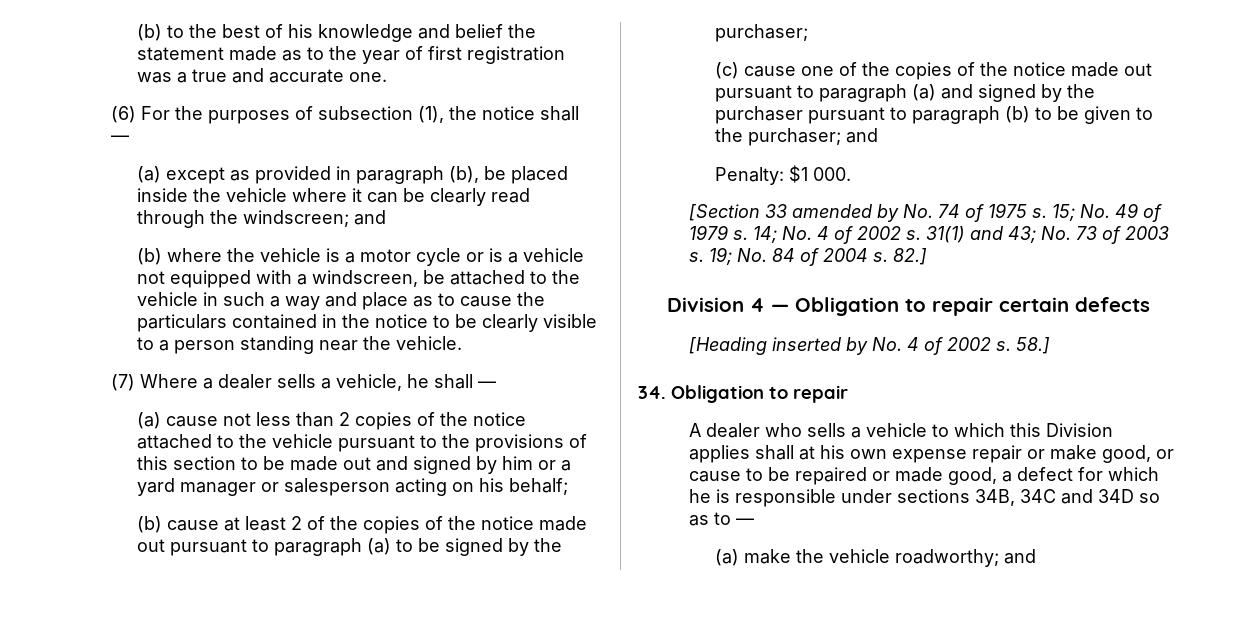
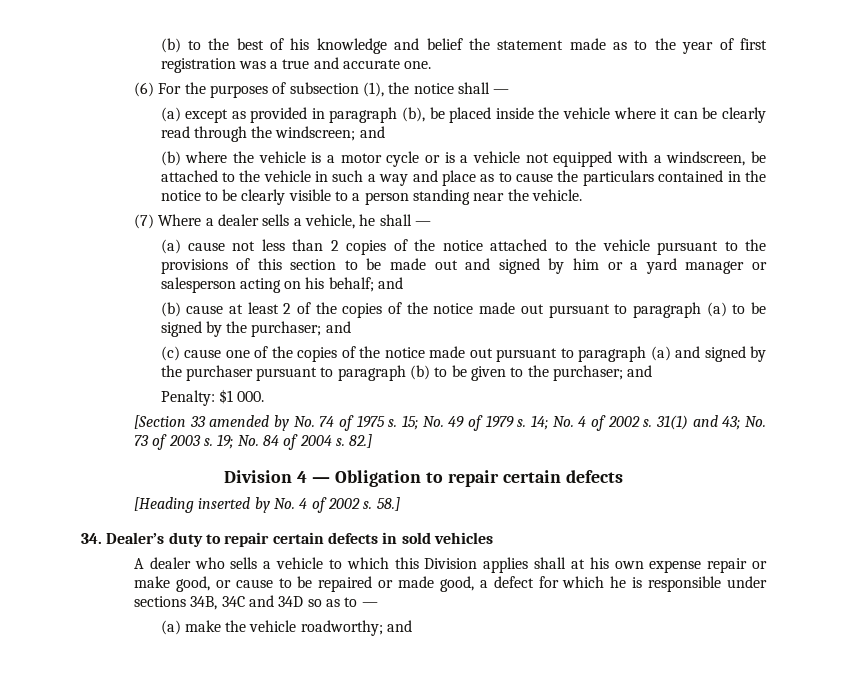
(568, 486) none -> [378,277,404,289] and
(808, 33) none -> [325,321,351,333] and
[671,385,848,403] Obligation to repair -> [106,532,493,547] Dealer’s duty to repair certain defects in sold vehicles

